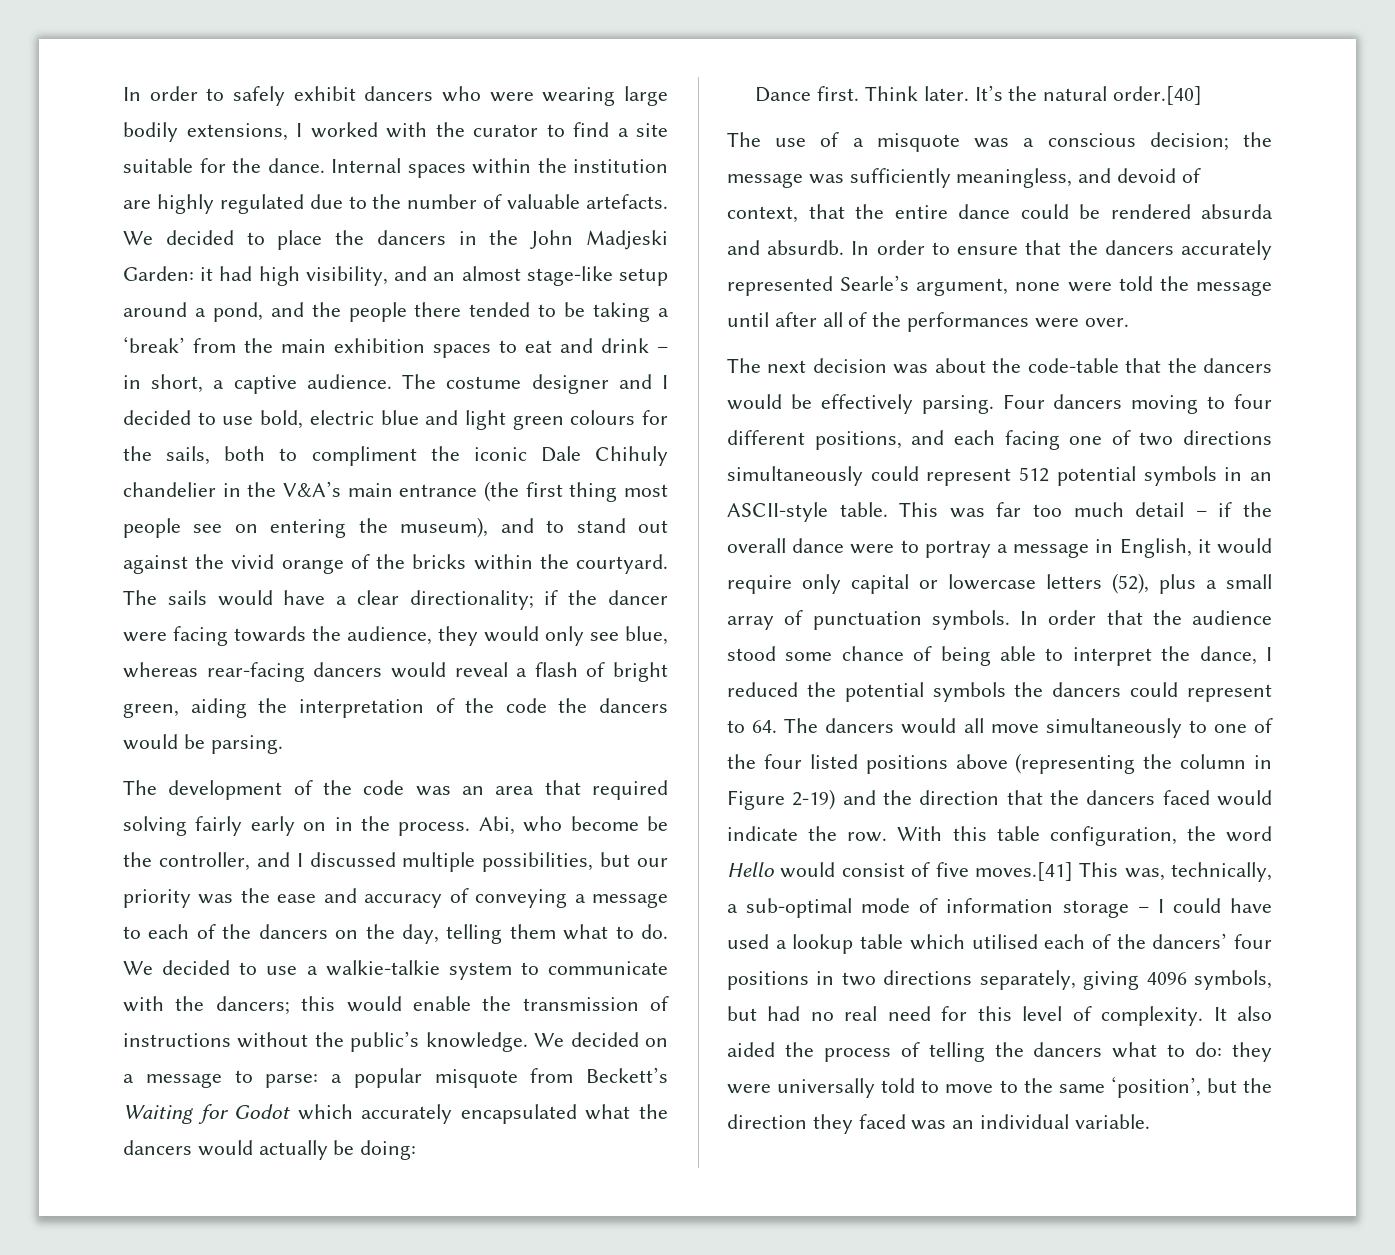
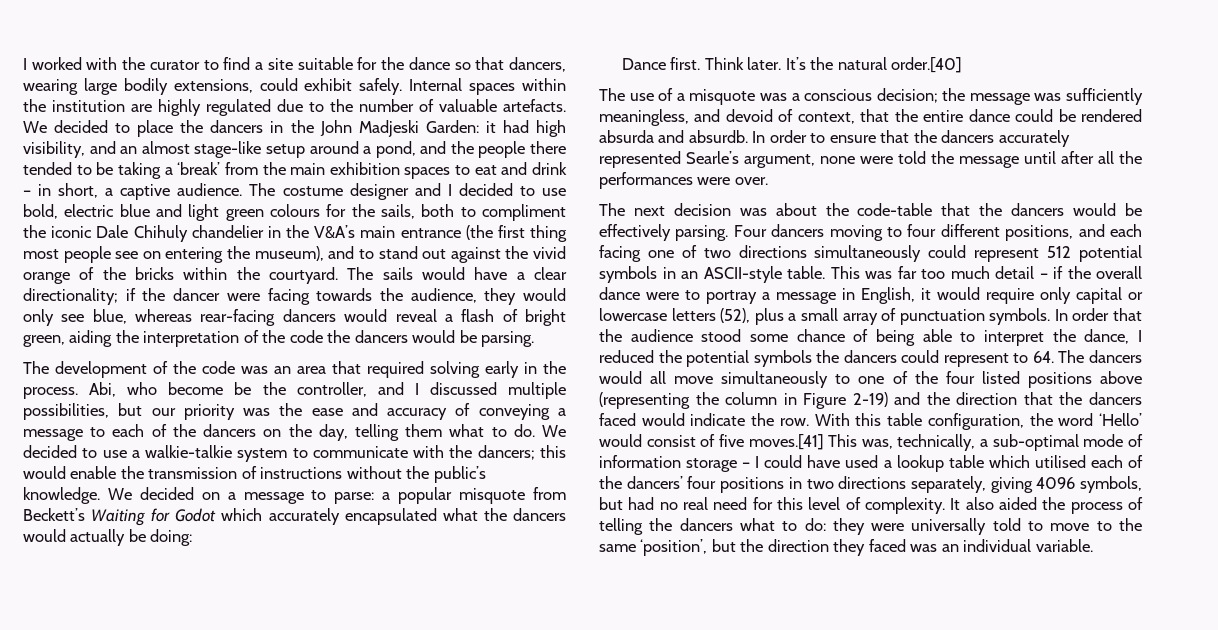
[123,86,668,106] [123,122,288,142] In order to safely exhibit dancers who were wearing large bodily extensions, -> (23, 64) none
[267,158,325,173] dance. -> [408,57,567,72] [23,78,403,95] dance so that dancers, wearing large bodily extensions, could exhibit safely.
[195,816,327,836] fairly early on -> [485,361,519,378] early
[848,312,868,327] of -> (1114, 157) none
[727,862,774,877] Hello -> [1099,413,1143,426] ‘Hello’

